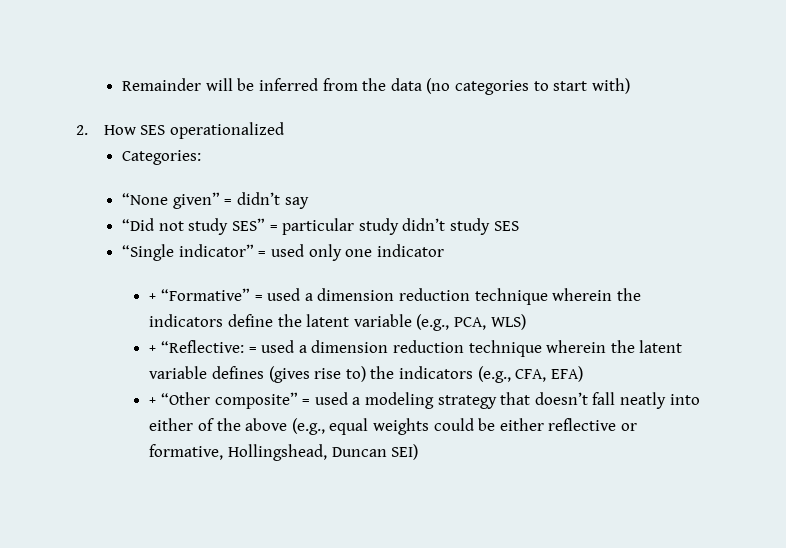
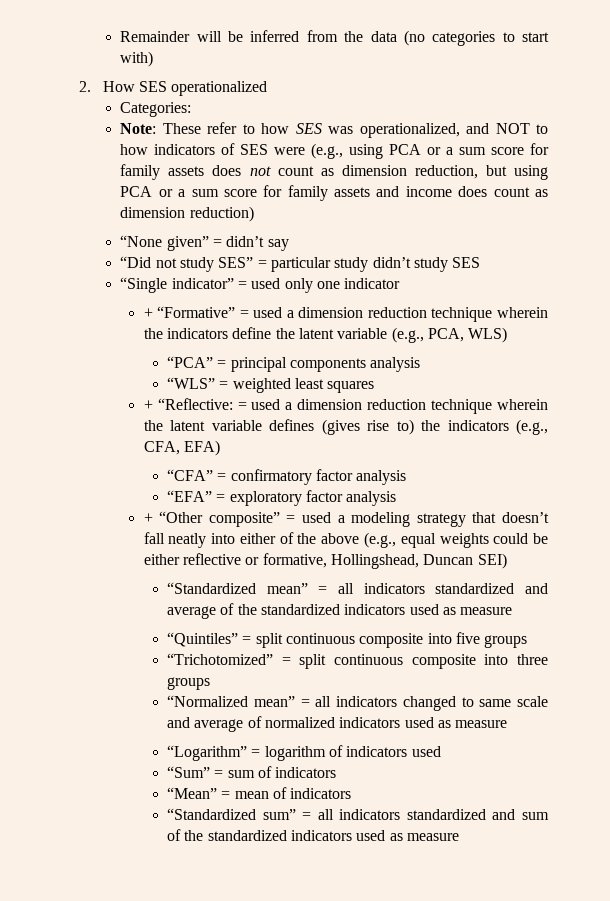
(202, 157) none -> [120,122,548,138] [120,143,550,159] [120,164,548,180] [120,185,548,201] [120,206,254,222] // Note: These refer to how SES was operationalized, and NOT to how indicators of SES were (e.g., using PCA or a sum score for family assets does not count as dimension reduction, but using PCA or a sum score for family assets and income does count as dimension reduction)
(526, 322) none -> [167,356,421,372] [167,377,375,393] // “PCA” = principal components analysis // “WLS” = weighted least squares
(583, 374) none -> [167,469,407,485] [167,490,397,506] // “CFA” = confirmatory factor analysis // “EFA” = exploratory factor analysis
(419, 452) none -> [167,582,549,594] [167,603,513,619] [167,632,528,648] [167,653,549,669] [167,677,211,690] [167,695,548,711] [167,716,508,732] [167,745,441,761] [167,766,337,778] [167,787,352,799] [167,808,550,820] [167,829,460,841] // “Standardized mean” = all indicators standardized and average of the standardized indicators used as measure // “Quintiles” = split continuous composite into five groups // “Trichotomized” = split continuous composite into three groups // “Normalized mean” = all indicators changed to same scale and average of normalized indicators used as measure // “Logarithm” = logarithm of indicators used // “Sum” = sum of indicators // “Mean” = mean of indicators // “Standardized sum” = all indicators standardized and sum of the standardized indicators used as measure

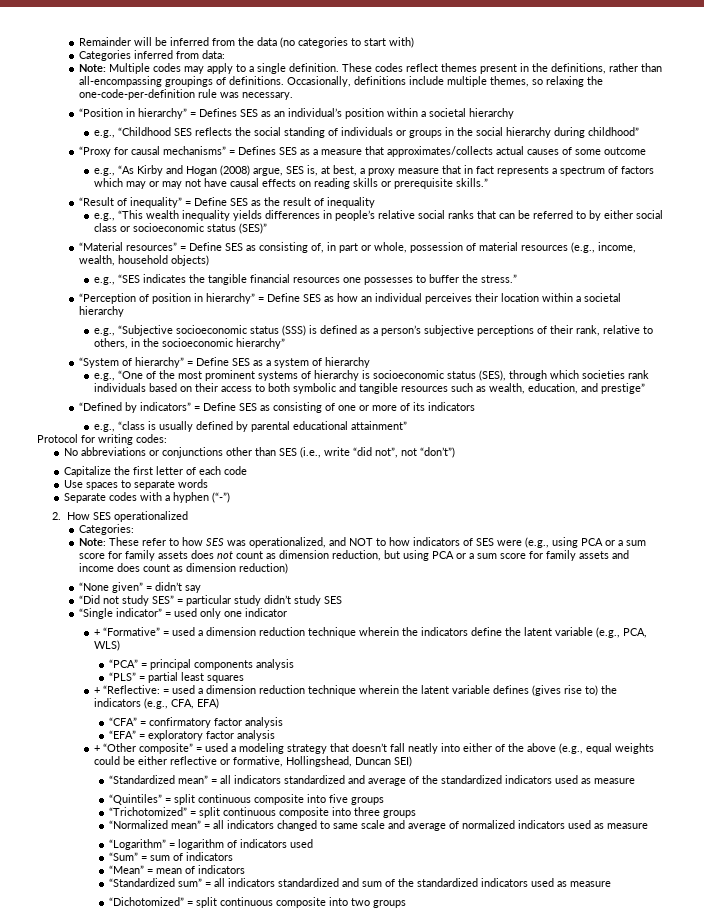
(154, 59) none -> [79,50,226,61] [79,63,663,74] [79,76,604,87] [79,89,294,100] [79,108,515,119] [94,127,640,138] [79,146,647,157] [94,165,655,176] [94,178,489,189] [79,197,376,208] [94,210,664,221] [94,223,268,234] [79,242,637,253] [79,255,210,266] [94,274,518,285] [79,293,622,304] [79,306,125,317] [94,325,654,336] [94,338,286,349] [79,357,371,368] [94,370,650,381] [94,383,646,394] [79,402,476,413] [94,421,408,432] [37,434,167,445] [64,447,456,458] [64,466,248,477] [64,479,209,490] [64,492,231,503] // Categories inferred from data: // Note: Multiple codes may apply to a single definition. These codes reflect themes present in the definitions, rather than all-encompassing groupings of definitions. Occasionally, definitions include multiple themes, so relaxing the one-code-per-definition rule was necessary. // “Position in hierarchy” = Defines SES as an individual’s position within a societal hierarchy // e.g., “Childhood SES reflects the social standing of individuals or groups in the social hierarchy during childhood” // “Proxy for causal mechanisms” = Defines SES as a measure that approximates/collects actual causes of some outcome // e.g., “As Kirby and Hogan (2008) argue, SES is, at best, a proxy measure that in fact represents a spectrum of factors which may or may not have causal effects on reading skills or prerequisite skills.” // “Result of inequality” = Define SES as the result of inequality // e.g., “This wealth inequality yields differences in people’s relative social ranks that can be referred to by either social class or socioeconomic status (SES)” // “Material resources” = Define SES as consisting of, in part or whole, possession of material resources (e.g., income, wealth, household objects) // e.g., “SES indicates the tangible financial resources one possesses to buffer the stress.” // “Perception of position in hierarchy” = Define SES as how an individual perceives their location within a societal hierarchy // e.g., “Subjective socioeconomic status (SSS) is defined as a person’s subjective perceptions of their rank, relative to others, in the socioeconomic hierarchy” // “System of hierarchy” = Define SES as a system of hierarchy // e.g., “One of the most prominent systems of hierarchy is socioeconomic status (SES), through which societies rank individuals based on their access to both symbolic and tangible resources such as wealth, education, and prestige” // “Defined by indicators” = Define SES as consisting of one or more of its indicators // e.g., “class is usually defined by parental educational attainment” // Protocol for writing codes: // No abbreviations or conjunctions other than SES (i.e., write “did not”, not “don’t”) // Capitalize the first letter of each code // Use spaces to separate words // Separate codes with a hyphen (“-”)
[167,377,291,393] “WLS” = weighted -> [108,672,178,683] “PLS” = partial
(460, 837) none -> [108,897,406,908] // “Dichotomized” = split continuous composite into two groups

